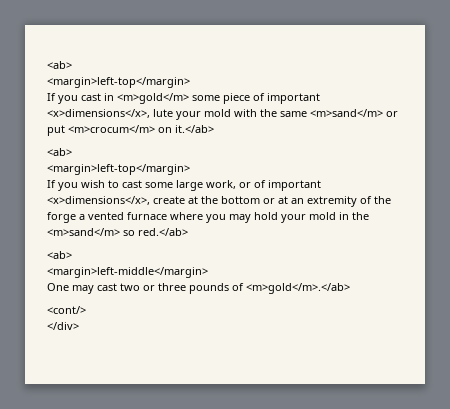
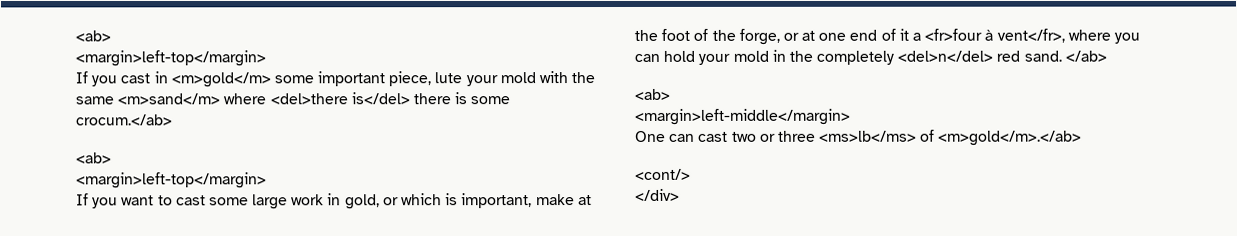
[223,93,320,104] [47,109,150,118] piece of important <x>dimensions</x>, -> [317,71,432,87] important piece,
[386,111,398,117] [47,125,214,136] [47,148,72,156] [47,164,190,175] [47,180,105,191] or put <m>crocum</m> on it.</ab> // <ab> // <margin>left-top</margin> // If you wish -> [223,92,511,105] [75,114,173,126] [76,152,112,164] [76,172,267,189] [76,193,155,209] where <del>there is</del> there is some crocum.</ab> // <ab> // <margin>left-top</margin> // If you want
[206,180,321,191] [47,196,391,207] [47,212,167,223] work, or of important <x>dimensions</x>, create at the bottom or at an extremity of the forge a vented furnace -> [291,193,592,210] [634,28,1065,45] work in gold, or which is important, make at the foot of the forge, or at one end of it a <fr>four à vent</fr>,
[229,214,251,223] may -> [634,53,660,62] can
[47,228,188,236] <m>sand</m> so red.</ab> -> [816,50,1107,65] completely <del>n</del> red sand. </ab>
[72,285,94,294] may -> [669,133,696,142] can
[189,283,229,294] pounds -> [819,130,918,142] <ms>lb</ms>

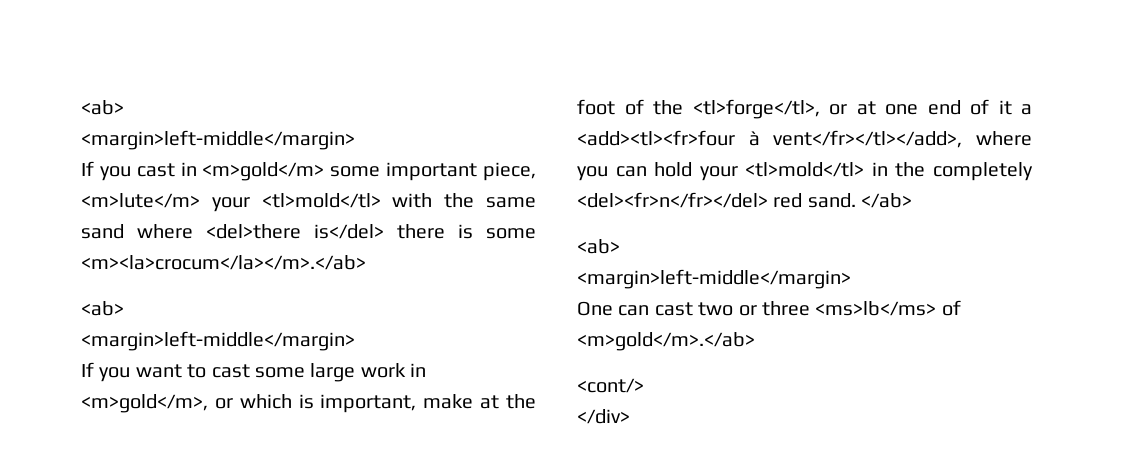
[75,30,111,42] [75,50,266,67] <ab> // <margin>left-top</margin> -> [81,100,124,115] [81,130,355,150] <ab> // <margin>left-middle</margin>
[434,72,536,87] lute your mold -> [81,193,381,212] <m>lute</m> your <tl>mold</tl>
[117,93,221,105] <m>sand</m> -> [81,224,124,239] sand
[75,114,173,126] [76,152,112,164] [76,172,267,189] crocum.</ab> // <ab> // <margin>left-top</margin> -> [81,255,366,270] [81,301,124,316] [81,331,355,351] <m><la>crocum</la></m>.</ab> // <ab> // <margin>left-middle</margin>
[344,194,380,210] gold, -> [81,394,208,413] <m>gold</m>,
[738,28,780,45] forge, -> [692,99,820,119] <tl>forge</tl>,
[924,28,1065,43] <fr>four à vent</fr>, -> [577,130,963,148] <add><tl><fr>four à vent</fr></tl></add>,
[732,50,769,62] mold -> [745,162,865,177] <tl>mold</tl>
[897,50,994,62] <del>n</del> -> [577,192,768,208] <del><fr>n</fr></del>

